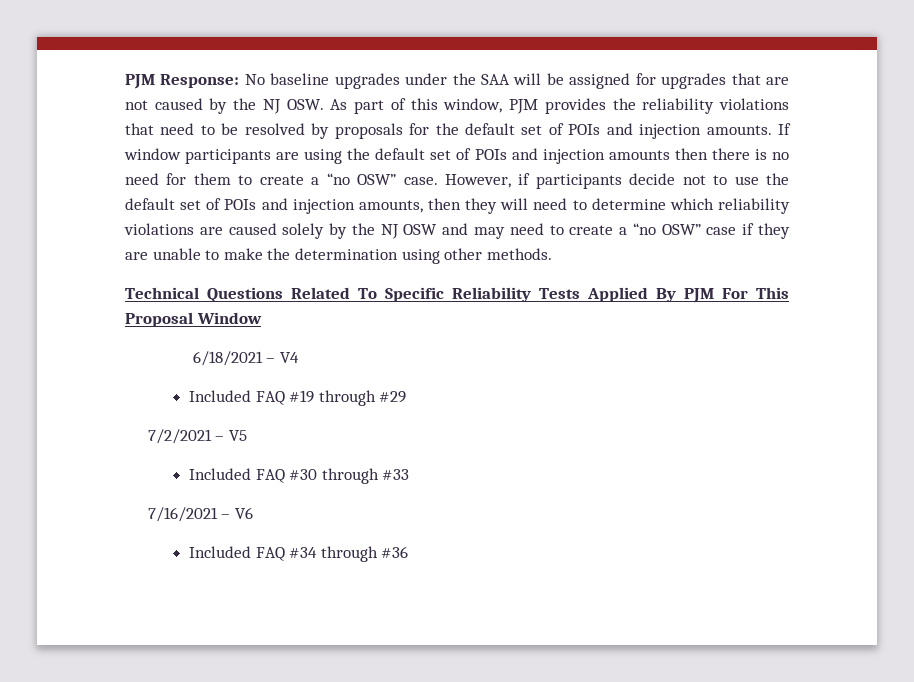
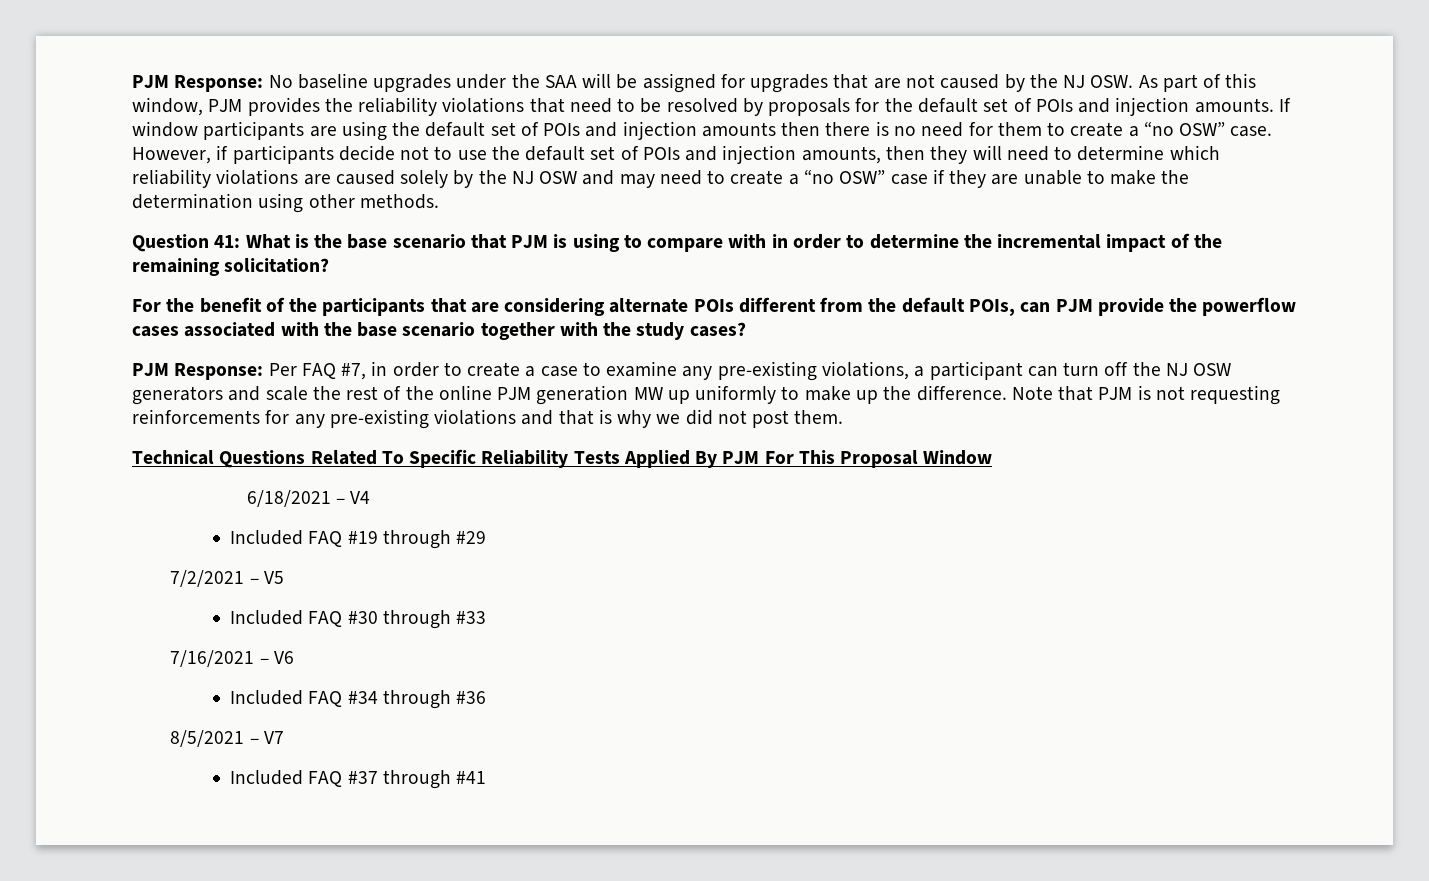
(552, 254) none -> [132,233,1222,252] [132,258,330,276] [132,297,1297,316] [132,322,746,340] [132,361,1232,381] [132,385,1281,405] [132,409,844,429] // Question 41: What is the base scenario that PJM is using to compare with in order to determine the incremental impact of the remaining solicitation? // For the benefit of the participants that are considering alternate POIs different from the default POIs, can PJM provide the powerflow cases associated with the base scenario together with the study cases? // PJM Response: Per FAQ #7, in order to create a case to examine any pre-existing violations, a participant can turn off the NJ OSW generators and scale the rest of the online PJM generation MW up uniformly to make up the difference. Note that PJM is not requesting reinforcements for any pre-existing violations and that is why we did not post them.
(409, 552) none -> [170,730,284,747] [230,770,487,789] // 8/5/2021 – V7 // Included FAQ #37 through #41

